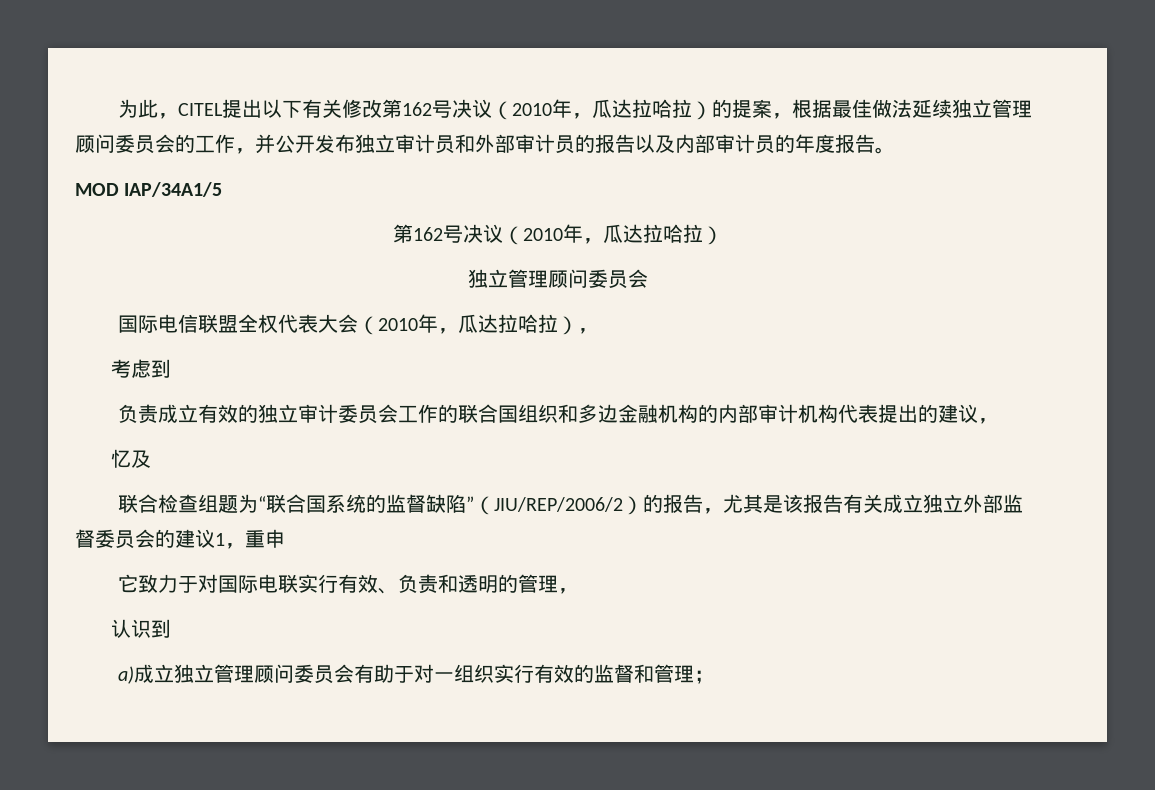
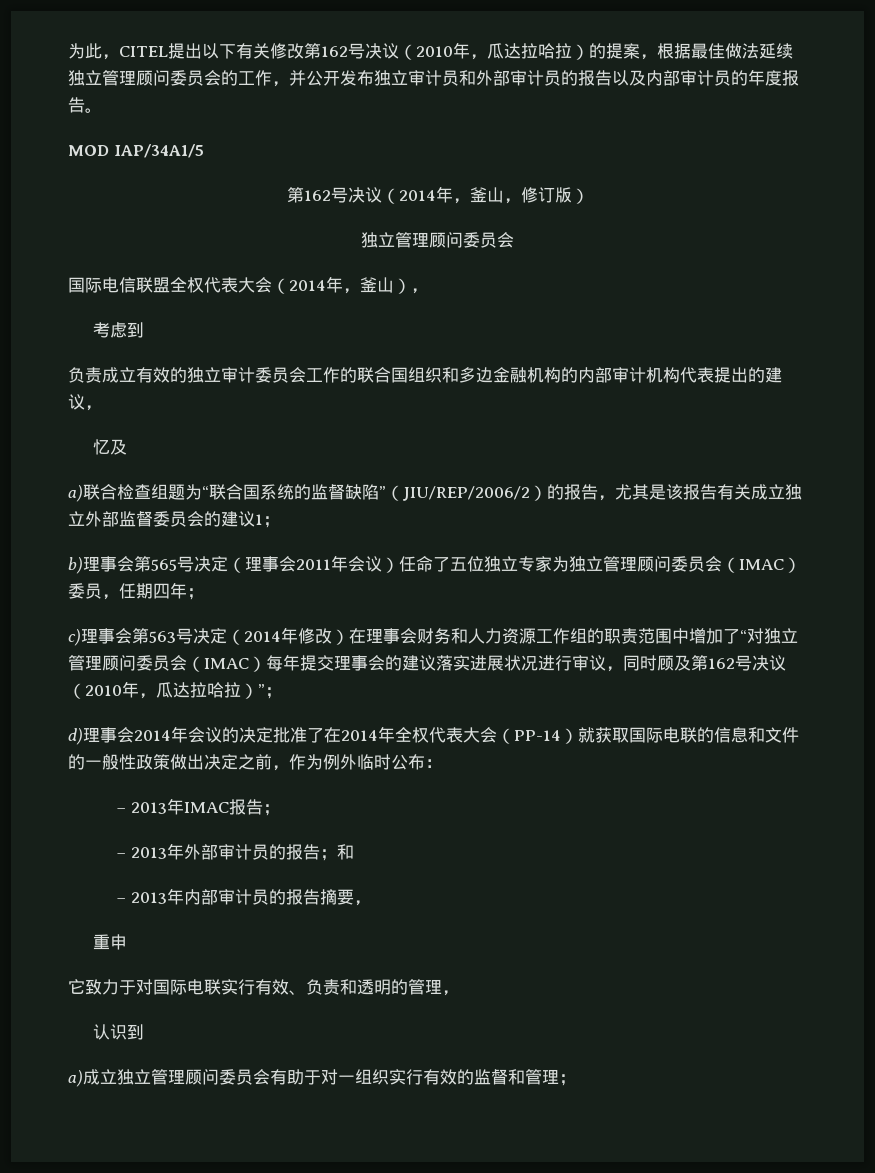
[523,224,703,244] 2010年，瓜达拉哈拉 -> [398,186,572,204] 2014年，釜山，修订版
[377,314,558,334] 2010年，瓜达拉哈拉 -> [289,276,394,294] 2014年，釜山
(152, 459) none -> [68,485,83,502] a)
[225,543,245,549] ， -> [263,516,280,528] [68,555,801,574] [68,582,204,600] [68,627,798,646] [68,654,786,672] [68,681,282,699] [68,726,799,745] [68,754,442,771] [117,798,280,816] [117,843,354,861] [117,888,371,906] ； // b)理事会第565号决定（理事会2011年会议）任命了五位独立专家为独立管理顾问委员会（IMAC）委员，任期四年； // c)理事会第563号决定（2014年修改）在理事会财务和人力资源工作组的职责范围中增加了“对独立管理顾问委员会（IMAC）每年提交理事会的建议落实进展状况进行审议，同时顾及第162号决议（2010年，瓜达拉哈拉）”； // d)理事会2014年会议的决定批准了在2014年全权代表大会（PP-14）就获取国际电联的信息和文件的一般性政策做出决定之前，作为例外临时公布： // – 2013年IMAC报告； // – 2013年外部审计员的报告；和 // – 2013年内部审计员的报告摘要， //

